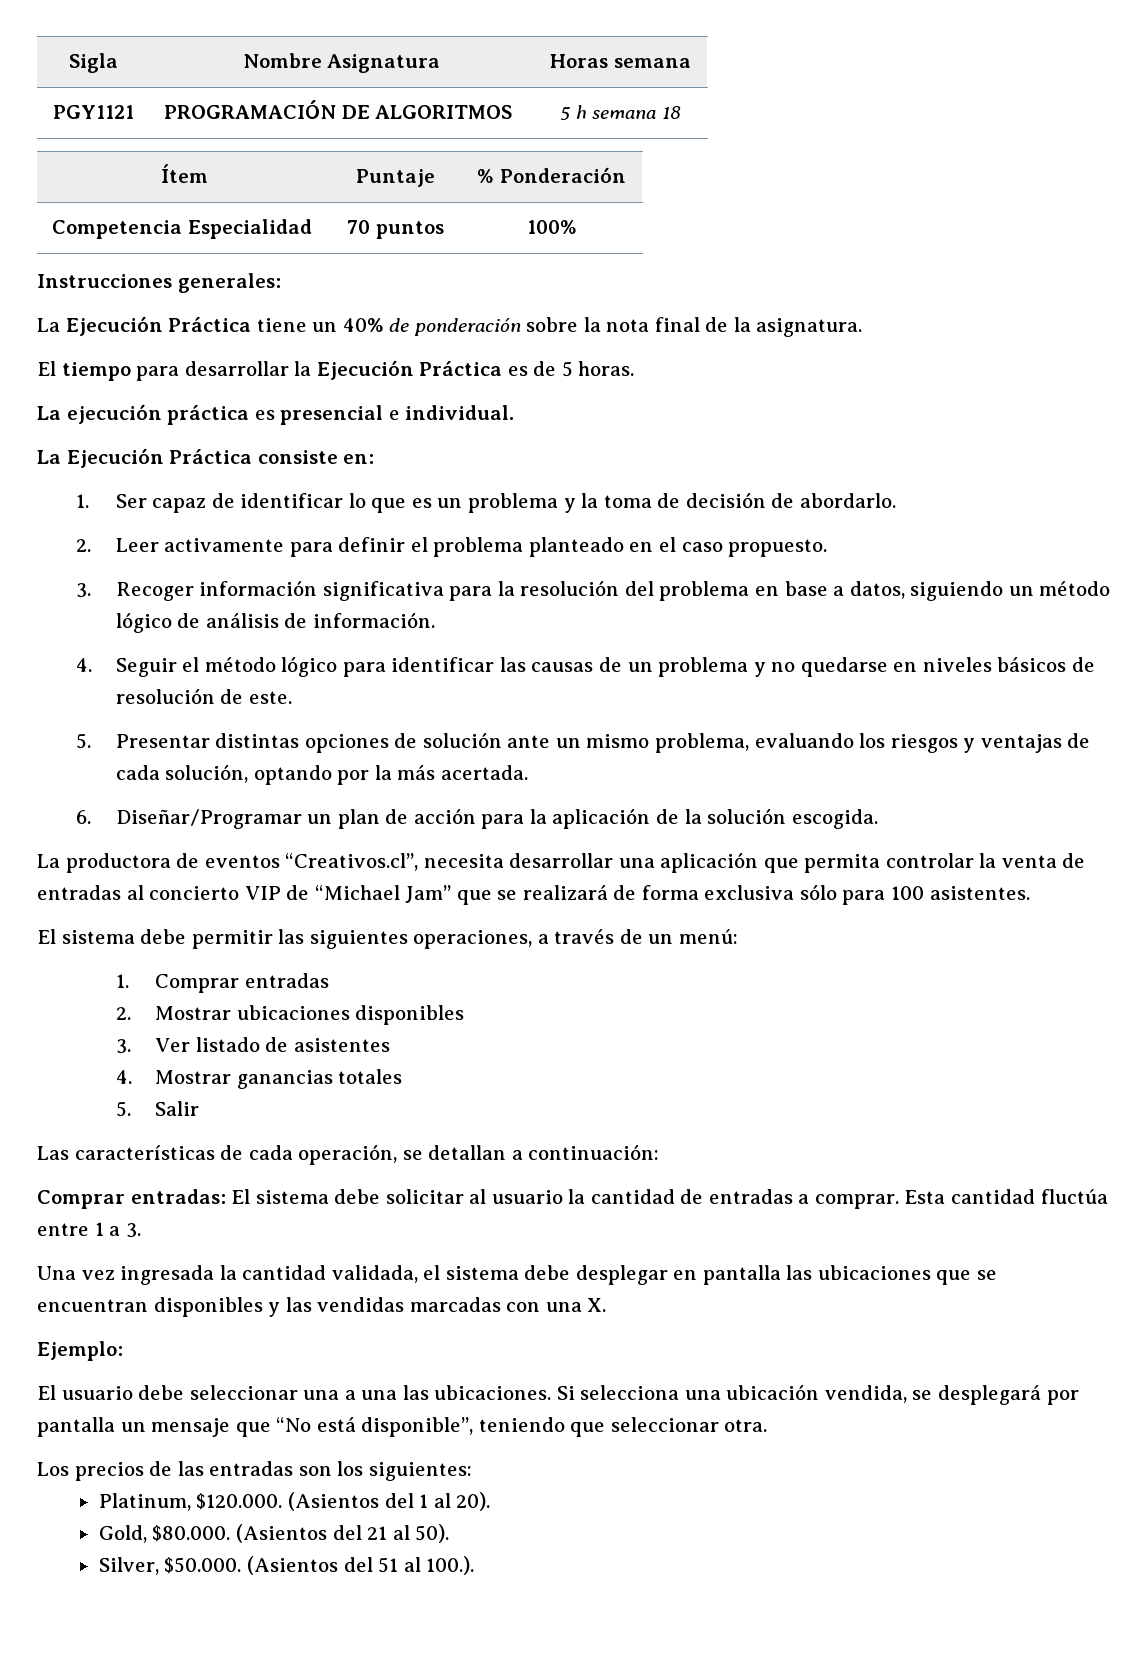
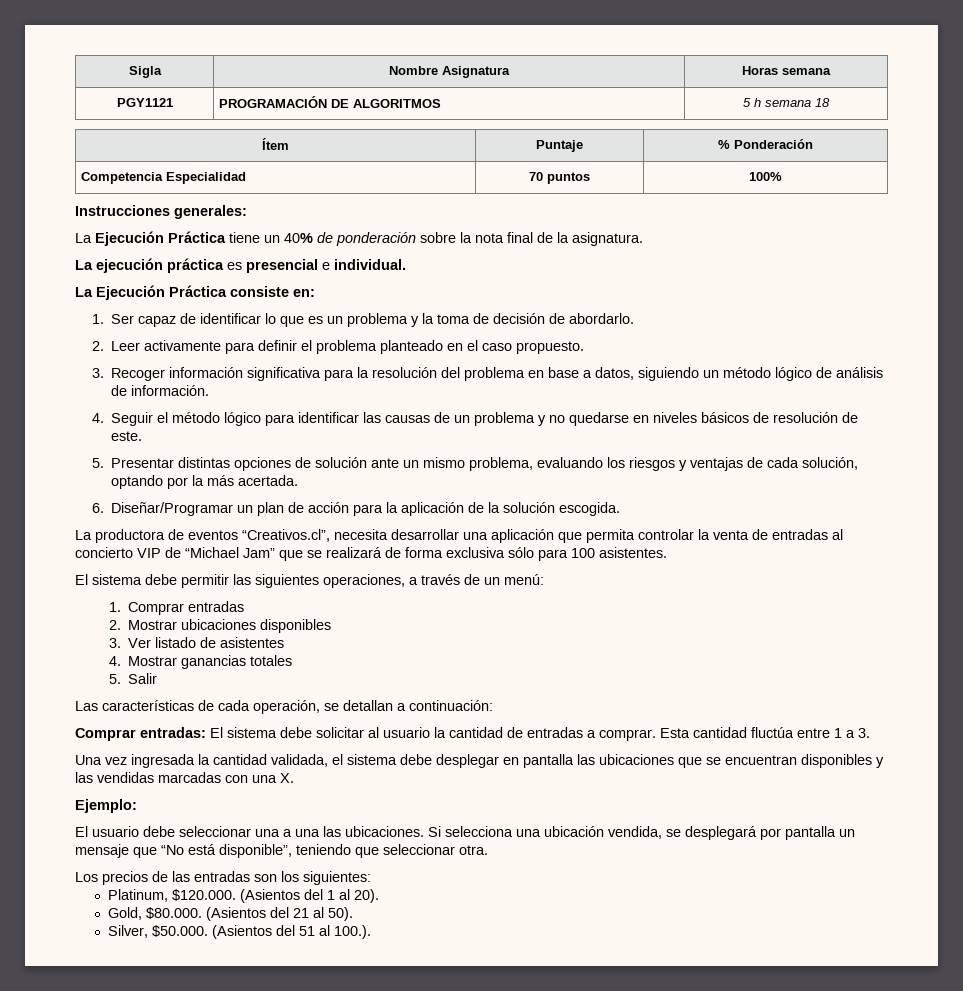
[37,360,635,381] // El tiempo para desarrollar la Ejecución Práctica es de 5 horas. -> (643, 239) none

